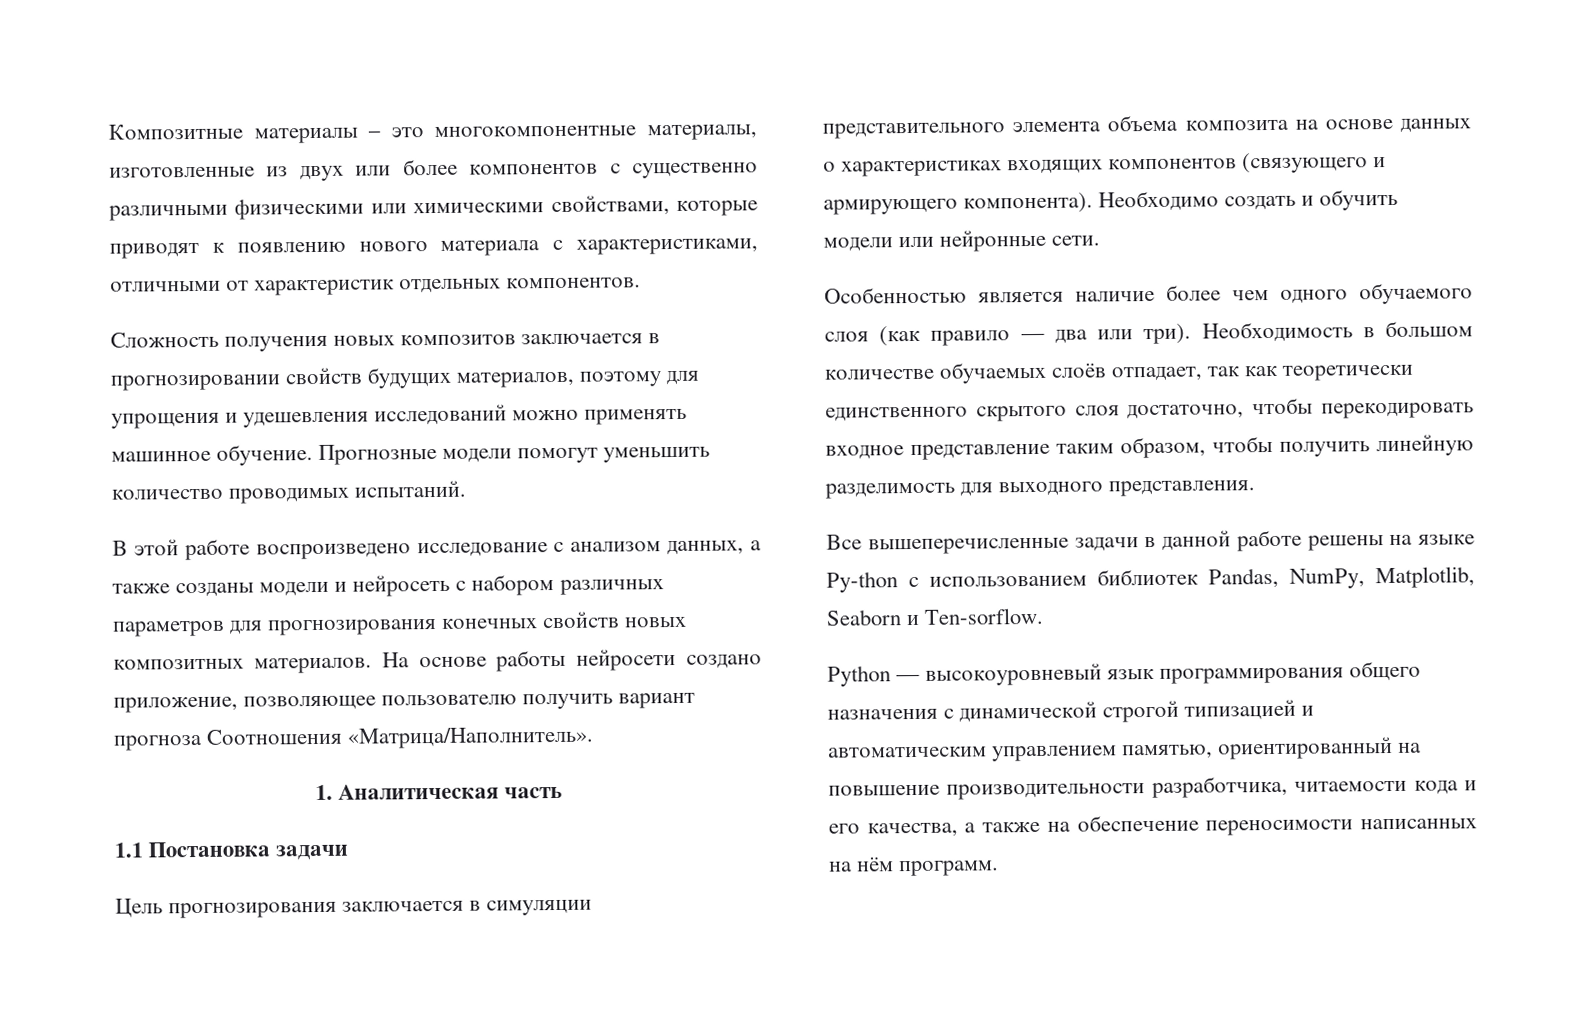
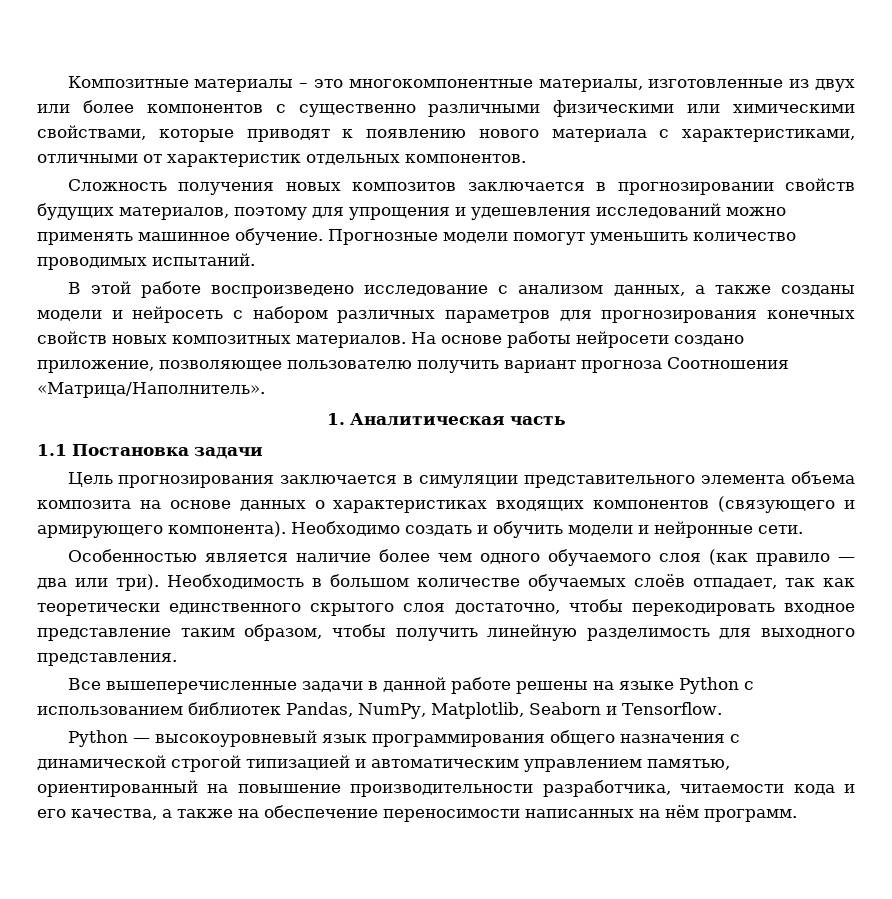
[898,236,935,248] или -> [638,525,649,534] и
[826,571,898,593] Py-thon -> [678,677,739,694] Python
[924,607,1044,625] Ten-sorflow. -> [621,702,722,715] Tensorflow.

